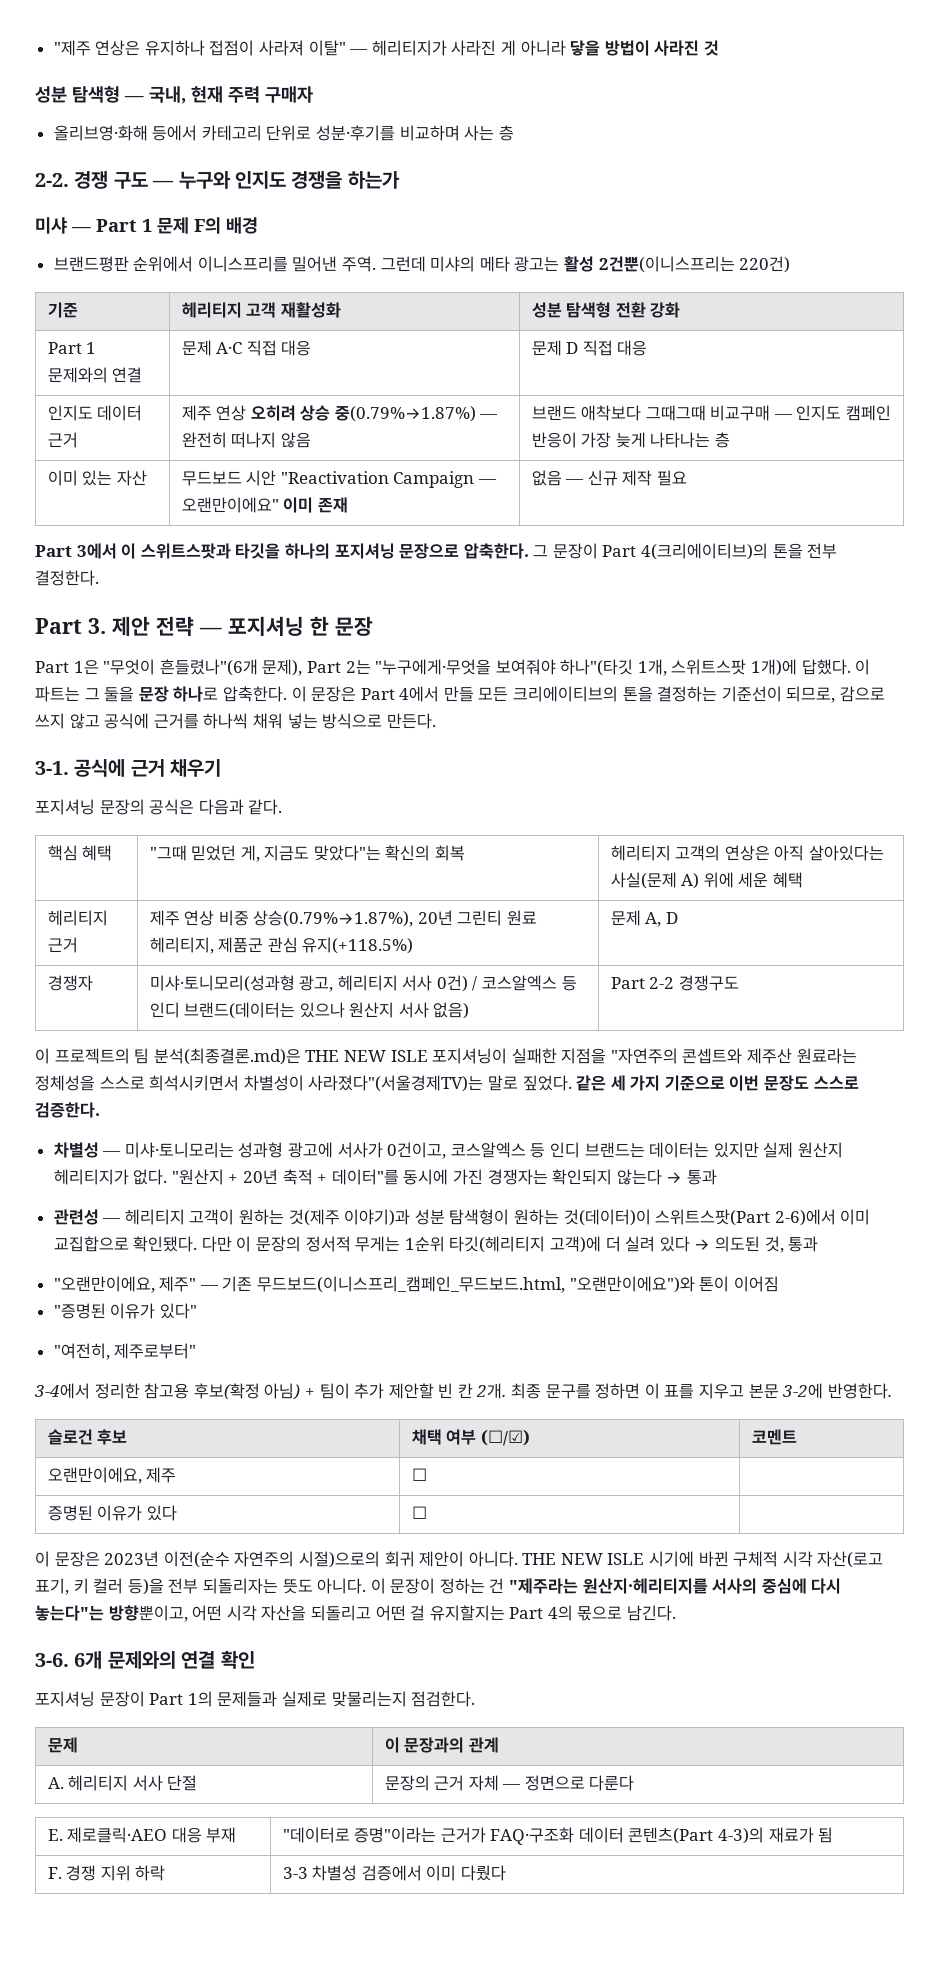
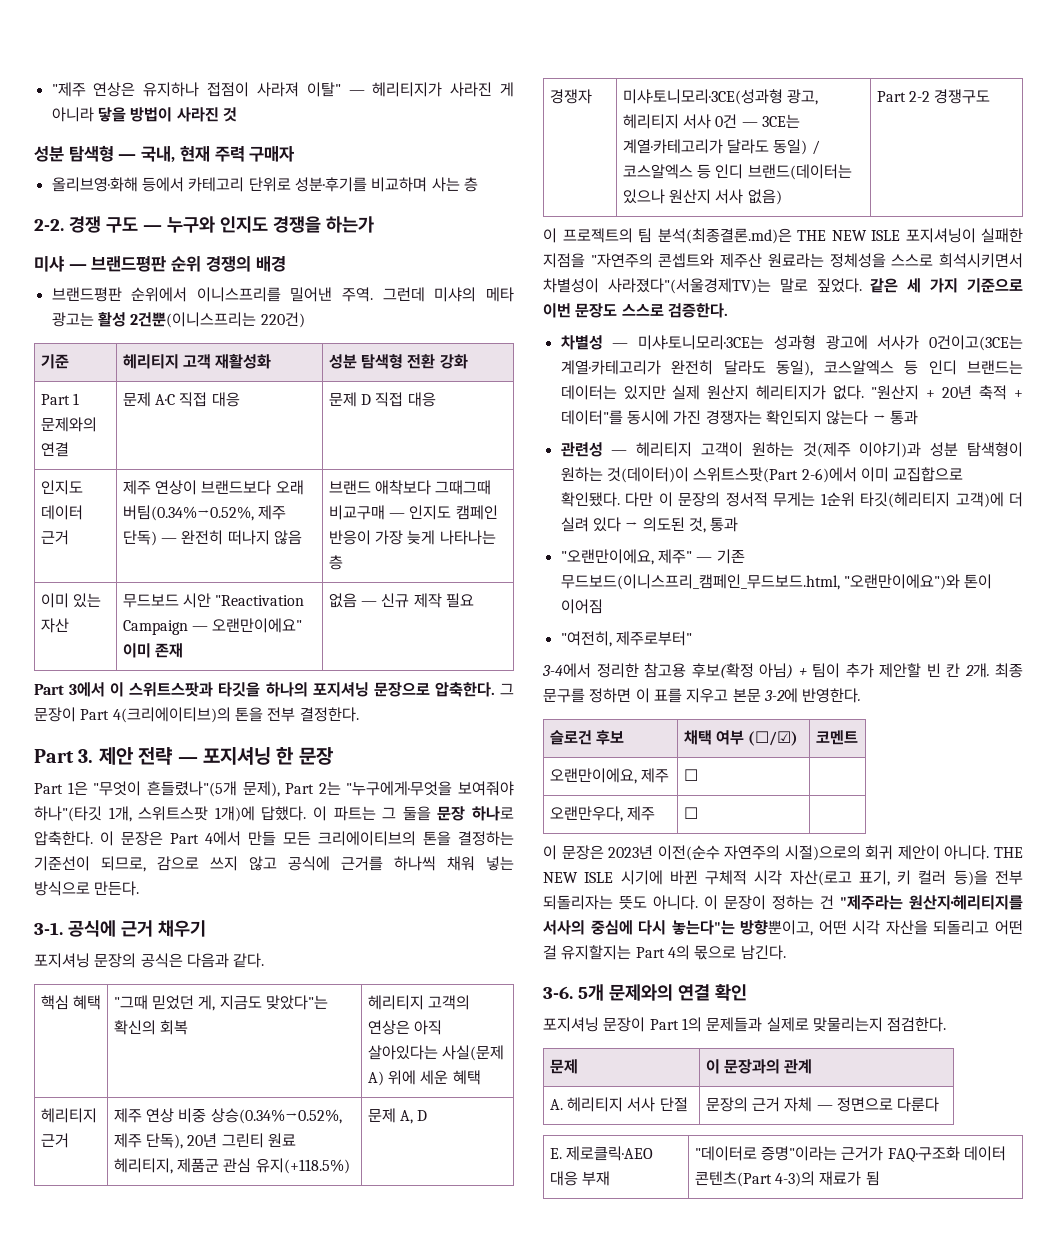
[96,217,221,234] Part 1 문제 F의 -> [91,256,251,272] 브랜드평판 순위 경쟁의
[216,405,476,422] 연상 오히려 상승 중(0.79%→1.87%) -> [154,480,304,495] [122,505,286,521] [122,530,157,546] 연상이 브랜드보다 오래 버팀(0.34%→0.52%, 제주 단독)
[159,659,258,676] 흔들렸나"(6개 -> [146,781,237,797] 흔들렸나"(5개
[253,910,414,927] 상승(0.79%→1.87%), -> [210,1108,342,1124] [113,1133,183,1149] 상승(0.34%→0.52%, 제주 단독),
[149,975,295,992] 미샤·토니모리(성과형 -> [622,89,783,105] 미샤·토니모리·3CE(성과형
[436,975,468,992] 0건) -> [715,114,800,128] [622,139,808,155] 0건 — 3CE는 계열·카테고리가 달라도 동일)
[124,1142,234,1158] 미샤·토니모리는 -> [638,335,765,350] 미샤·토니모리·3CE는
[387,1142,447,1159] 0건이고, -> [929,335,1023,351] [560,360,814,376] 0건이고(3CE는 계열·카테고리가 완전히 달라도 동일),
[53,1303,197,1319] // "증명된 이유가 있다" -> (603, 606) none
[47,1505,177,1521] 증명된 이유가 있다 -> [549,806,655,822] 오랜만우다, 제주
[74,1651,103,1669] 6개 -> [577,984,604,1001] 5개
[47,1865,166,1881] [282,1865,506,1881] // F. 경쟁 지위 하락 | 3-3 차별성 검증에서 이미 다뤘다 -> (880, 1178) none

